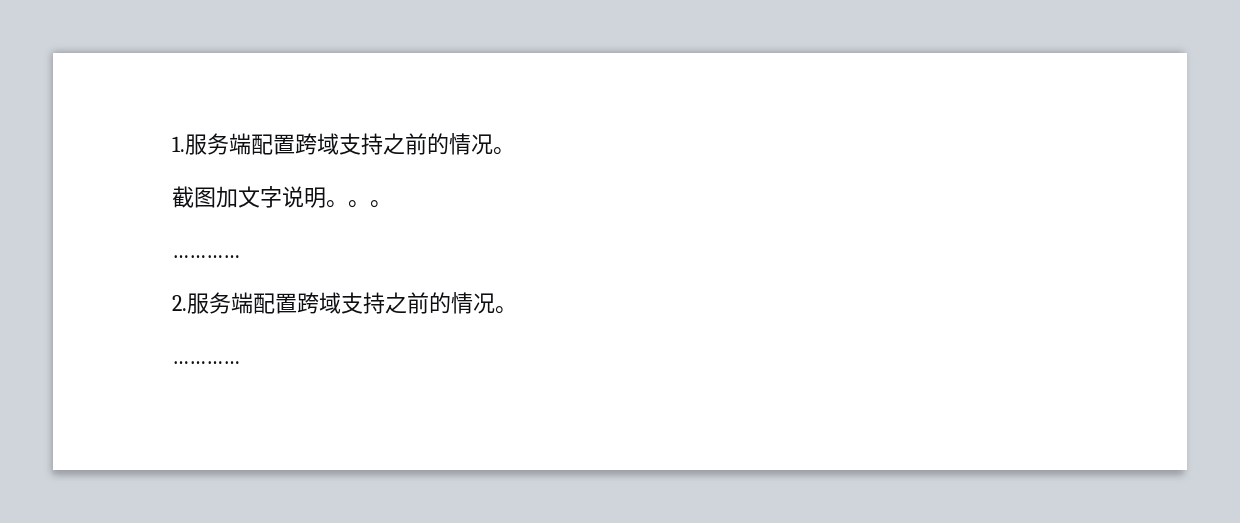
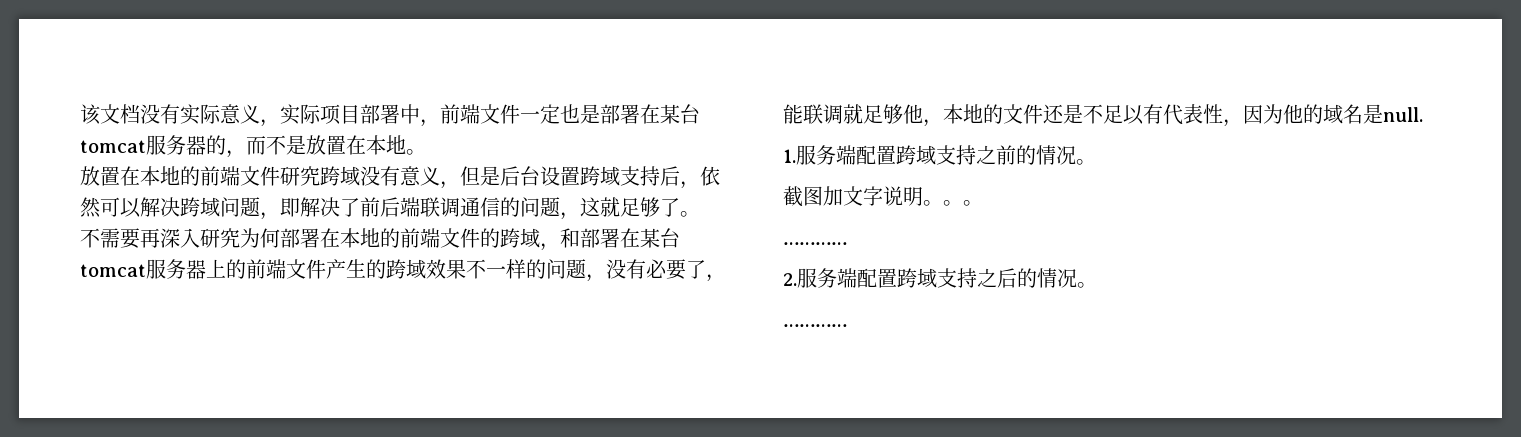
(172, 144) none -> [80,104,700,127] [80,135,426,158] [80,166,720,189] [80,197,700,220] [80,228,680,251] [80,259,726,282] [783,104,1423,127] 该文档没有实际意义，实际项目部署中，前端文件一定也是部署在某台tomcat服务器的，而不是放置在本地。 // 放置在本地的前端文件研究跨域没有意义，但是后台设置跨域支持后，依然可以解决跨域问题，即解决了前后端联调通信的问题，这就足够了。 // 不需要再深入研究为何部署在本地的前端文件的跨域，和部署在某台tomcat服务器上的前端文件产生的跨域效果不一样的问题，没有必要了，能联调就足够他，本地的文件还是不足以有代表性，因为他的域名是null. //
[407,292,429,314] 前 -> [997,268,1017,288] 后

